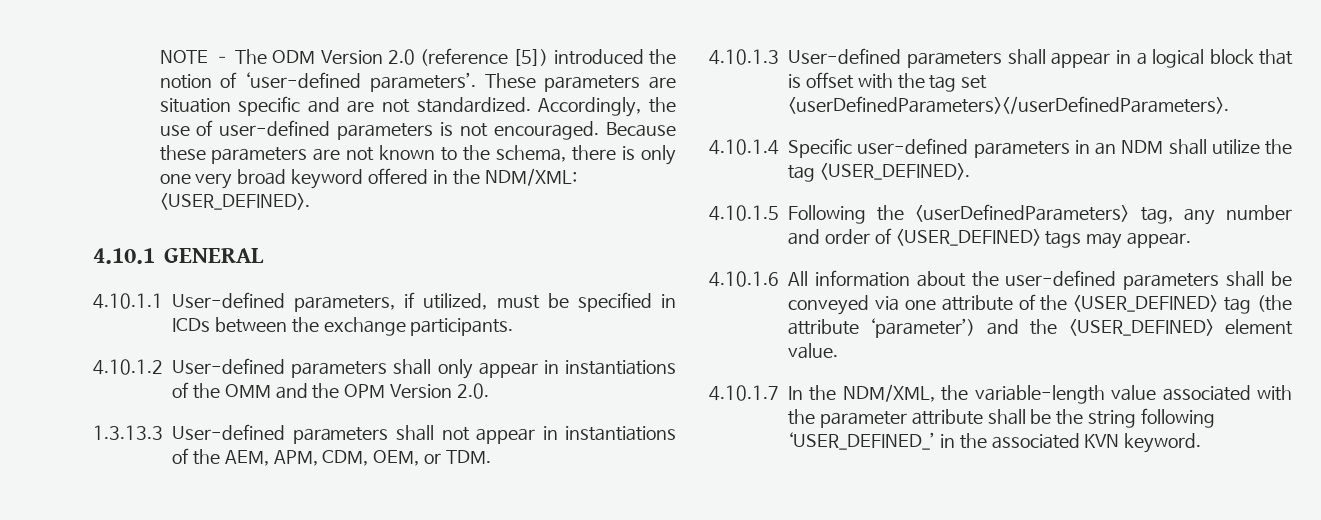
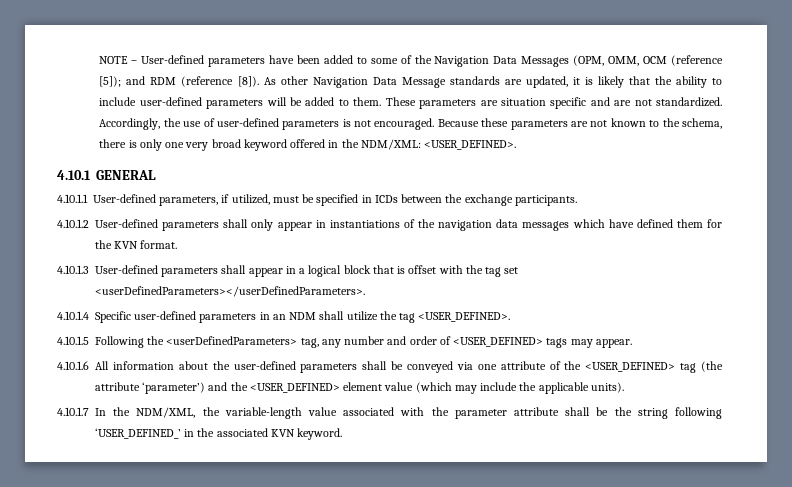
[235,48,677,66] [159,72,476,92] The ODM Version 2.0 (reference [5]) introduced the notion of ‘user-defined parameters’. -> [141,55,723,67] [99,76,723,88] [99,97,382,109] User-defined parameters have been added to some of the Navigation Data Messages (OPM, OMM, OCM (reference [5]); and RDM (reference [8]). As other Navigation Data Message standards are updated, it is likely that the ability to include user-defined parameters will be added to them.
[224,383,490,399] [93,424,677,444] [172,448,492,466] OMM and the OPM Version 2.0. // 1.3.13.3 User-defined parameters shall not appear in instantiations of the AEM, APM, CDM, OEM, or TDM. -> [438,219,722,231] [95,240,178,249] navigation data messages which have defined them for the KVN format.
[788,343,838,359] value. -> [384,382,624,394] value (which may include the applicable units).

